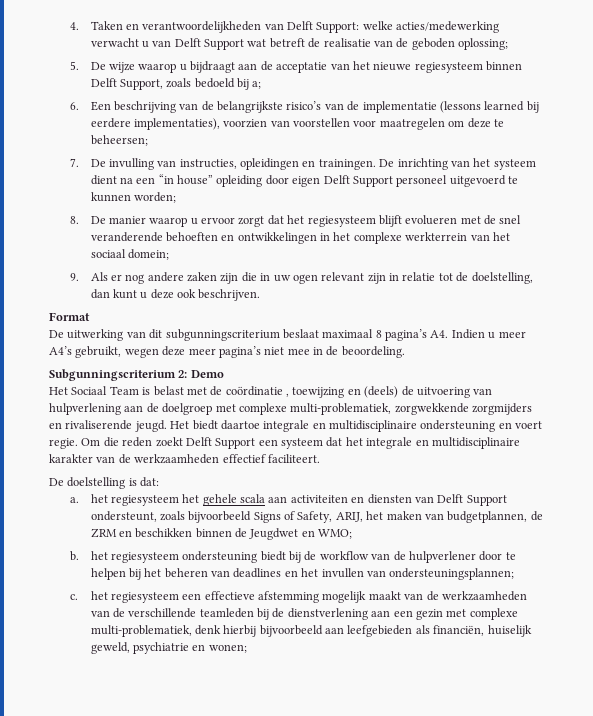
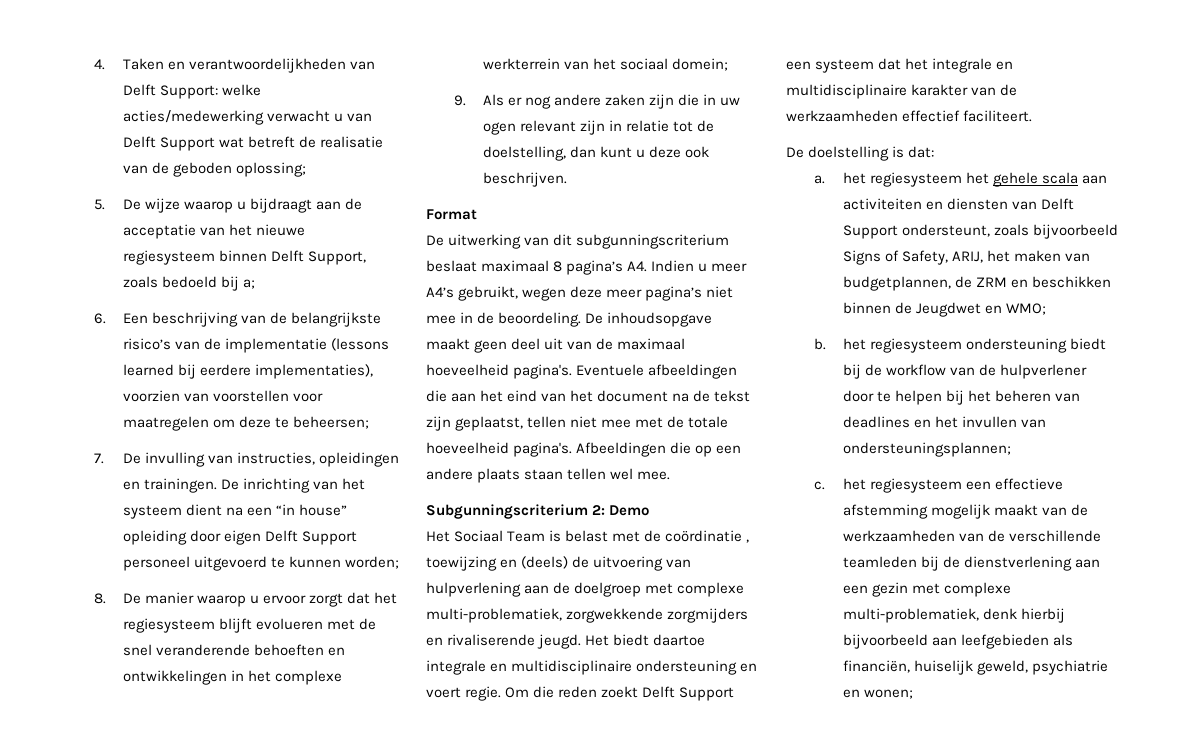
(405, 352) none -> [585,312,713,327] [426,338,686,353] [426,364,738,379] [426,390,751,402] [426,416,729,431] [426,442,742,457] [426,468,671,483] De inhoudsopgave maakt geen deel uit van de maximaal hoeveelheid pagina's. Eventuele afbeeldingen die aan het eind van het document na de tekst zijn geplaatst, tellen niet mee met de totale hoeveelheid pagina's. Afbeeldingen die op een andere plaats staan tellen wel mee.

